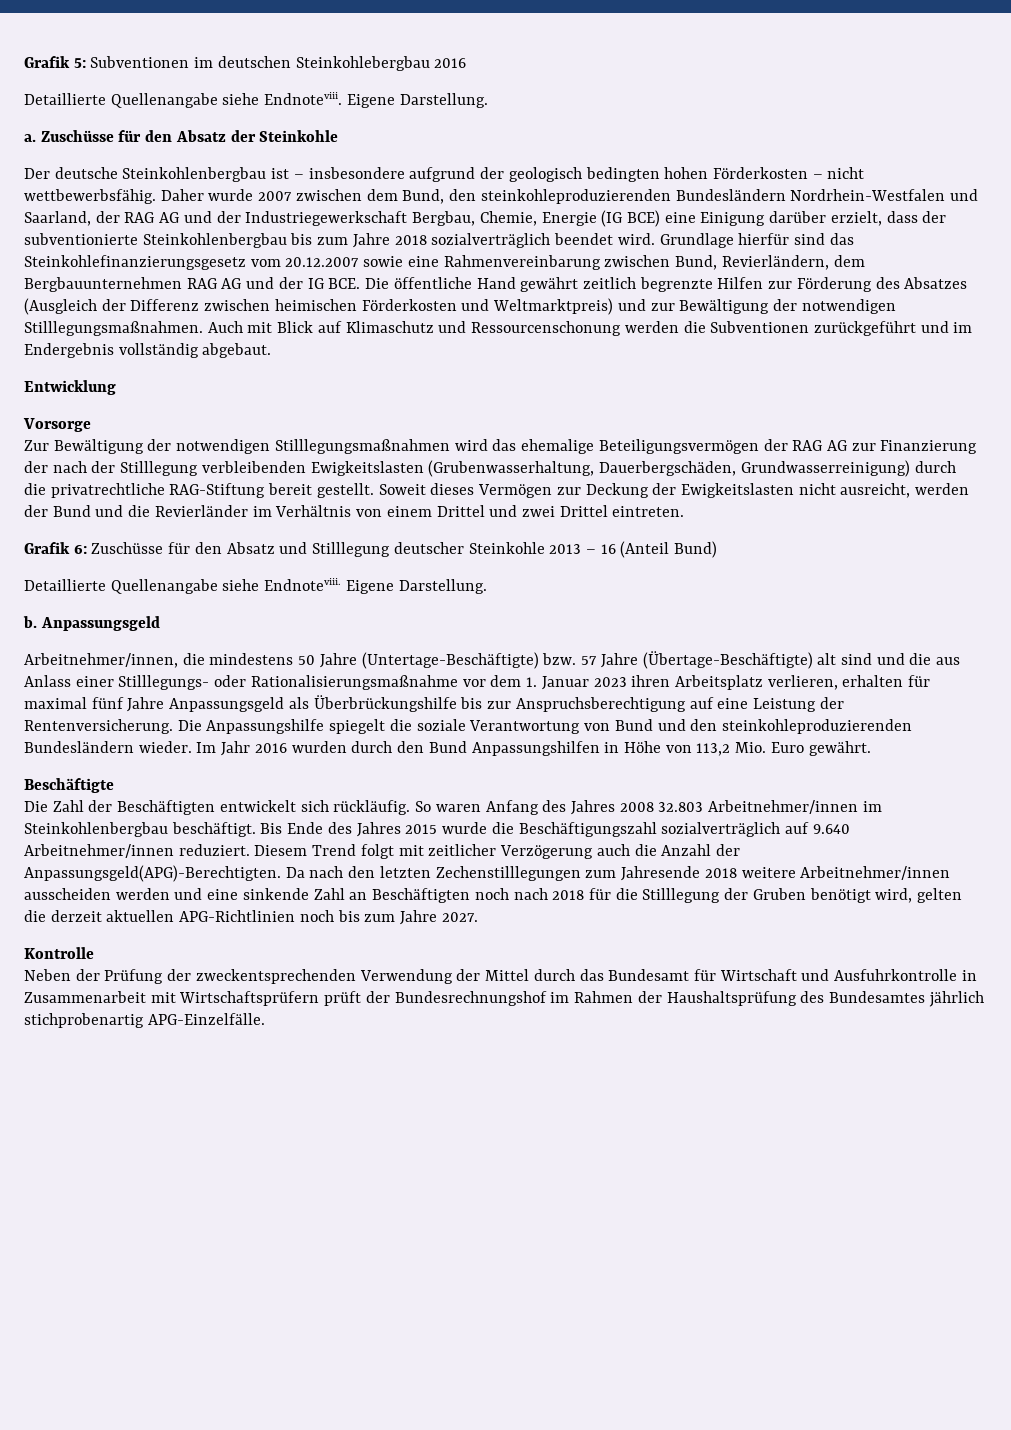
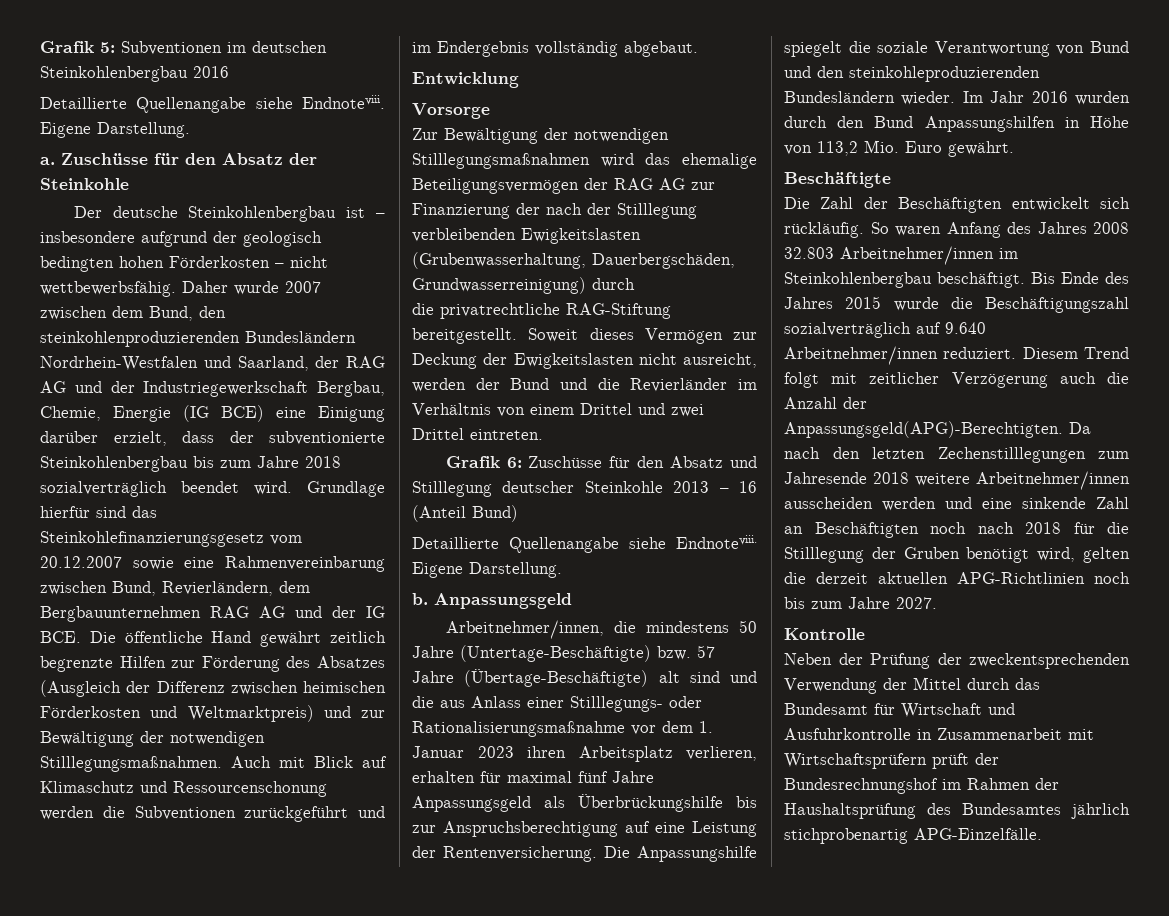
[295,56,430,71] Steinkohlebergbau -> [40,66,188,82] Steinkohlenbergbau
[480,189,671,204] steinkohleproduzierenden -> [40,331,240,347] steinkohlenproduzierenden
[268,483,374,498] bereit gestellt. -> [412,328,517,344] bereitgestellt.

